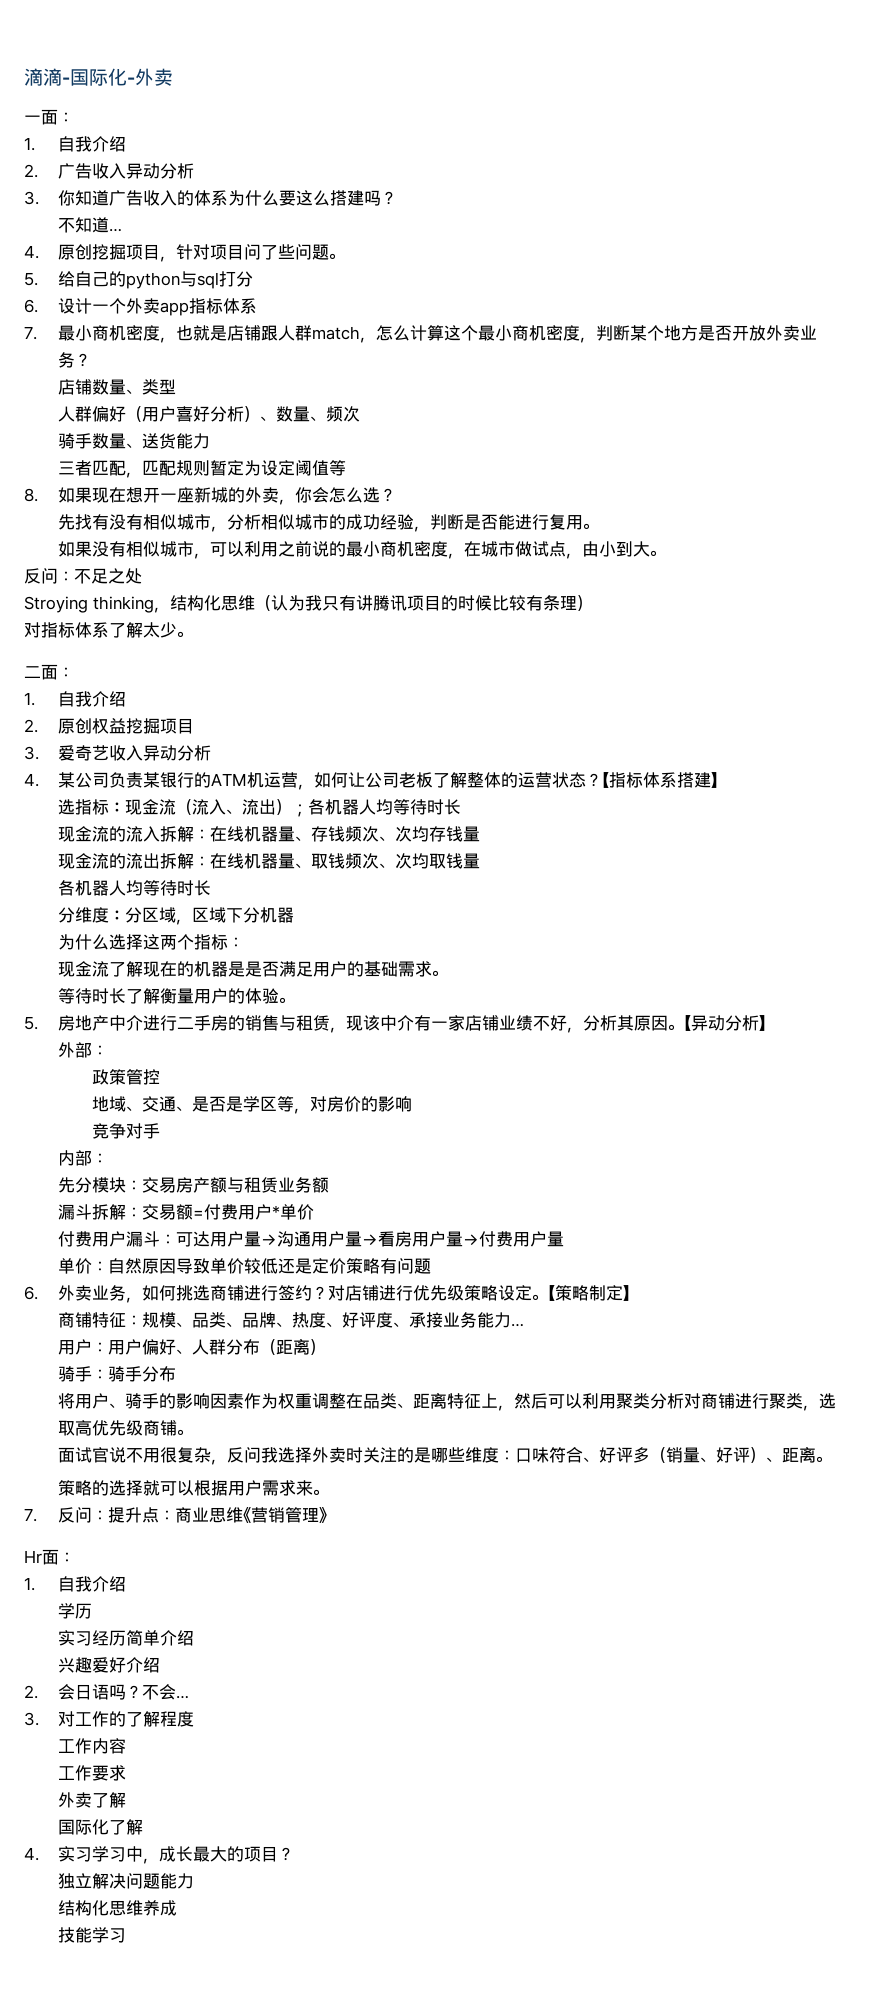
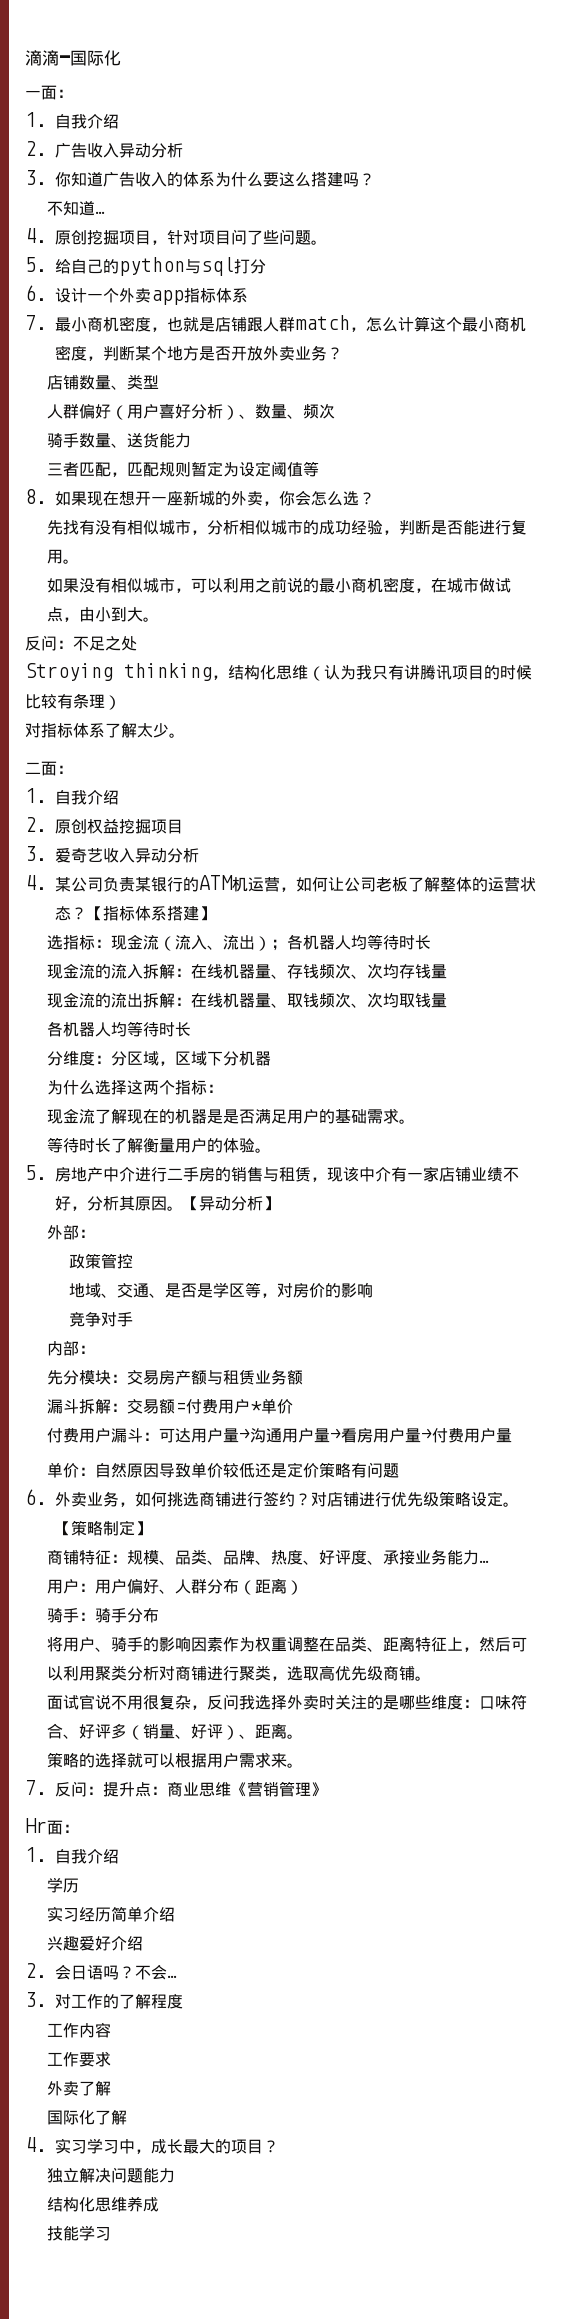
[127,68,173,86] -外卖 -> (121, 58) none

